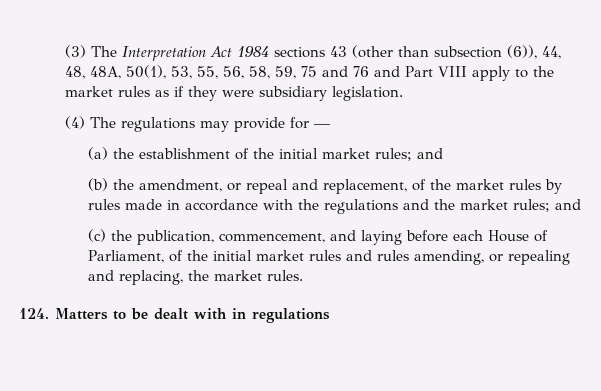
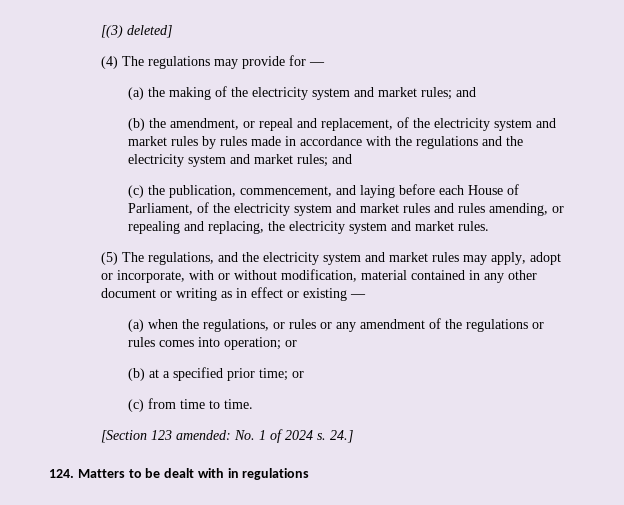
[64,45,561,61] [64,65,554,81] [64,86,403,101] (3) The Interpretation Act 1984 sections 43 (other than subsection (6)), 44, 48, 48A, 50(1), 53, 55, 56, 58, 59, 75 and 76 and Part VIII apply to the market rules as if they were subsidiary legislation. -> [101,25,173,38] [(3) deleted]
[138,148,318,160] establishment of the initial -> [168,86,374,100] making of the electricity system and
(451, 184) none -> [433,118,556,131] electricity system and
(455, 204) none -> [127,154,250,167] electricity system and
[212,250,252,261] initial -> [233,203,356,216] electricity system and
(209, 275) none -> [288,221,411,234] electricity system and
(303, 275) none -> [101,252,562,265] [101,269,538,283] [101,287,367,301] [127,318,544,332] [127,337,297,350] [127,367,304,381] [127,398,253,412] [101,429,354,443] // (5) The regulations, and the electricity system and market rules may apply, adopt or incorporate, with or without modification, material contained in any other document or writing as in effect or existing — // (a) when the regulations, or rules or any amendment of the regulations or rules comes into operation; or // (b) at a specified prior time; or // (c) from time to time. // [Section 123 amended: No. 1 of 2024 s. 24.]

